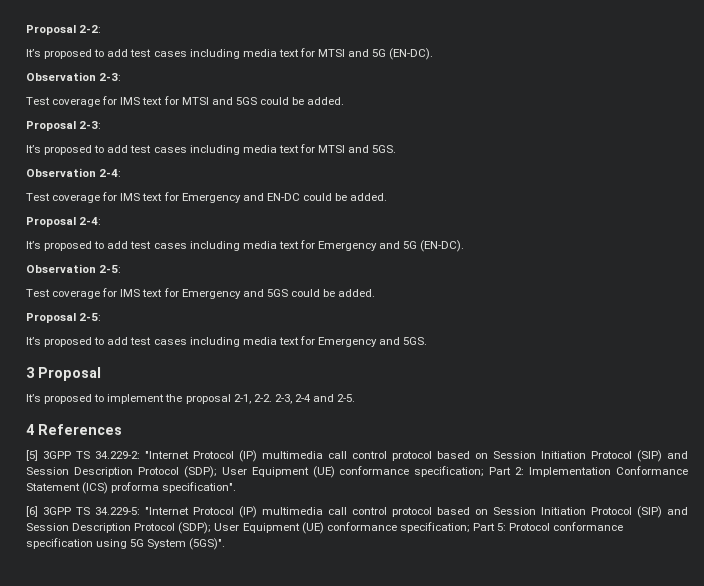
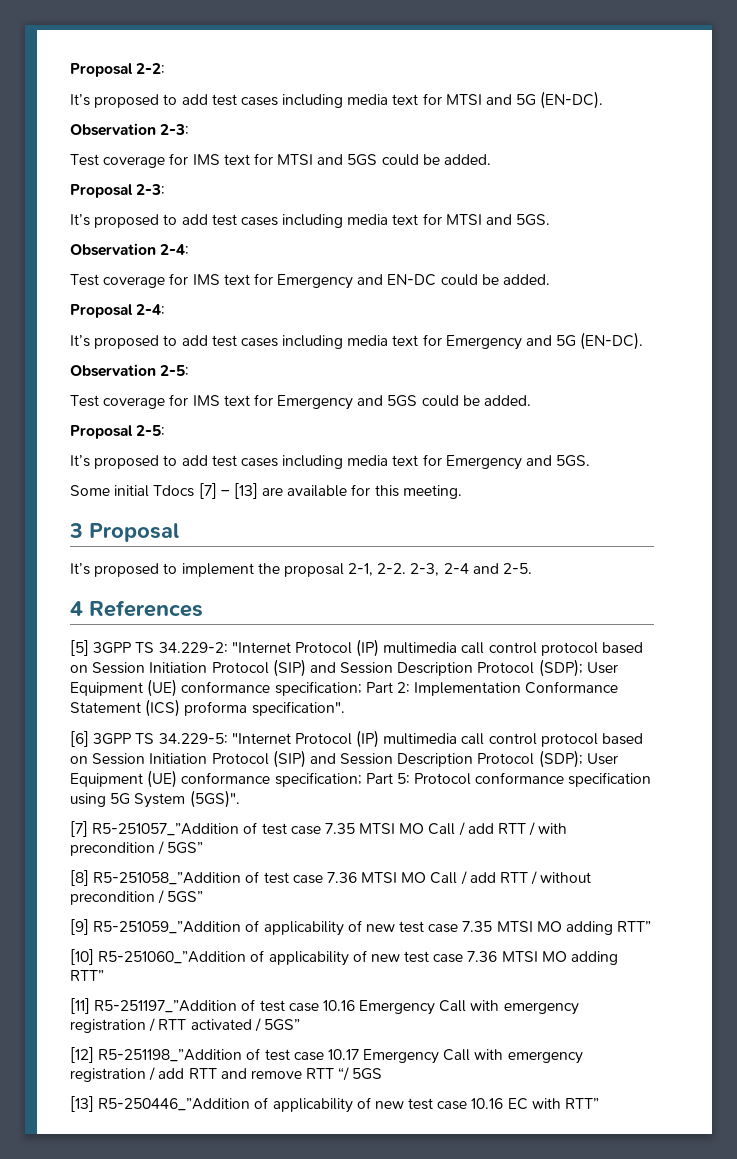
(428, 341) none -> [70,483,462,499] // Some initial Tdocs [7] – [13] are available for this meeting.
(226, 544) none -> [70,821,568,837] [70,841,204,856] [70,870,592,886] [70,890,204,905] [70,919,652,936] [70,949,619,966] [70,970,104,981] [70,998,579,1015] [70,1018,300,1033] [70,1047,583,1064] [70,1067,383,1082] [70,1096,600,1113] // [7] R5-251057_”Addition of test case 7.35 MTSI MO Call / add RTT / with precondition / 5GS” // [8] R5-251058_”Addition of test case 7.36 MTSI MO Call / add RTT / without precondition / 5GS” // [9] R5-251059_”Addition of applicability of new test case 7.35 MTSI MO adding RTT” // [10] R5-251060_”Addition of applicability of new test case 7.36 MTSI MO adding RTT” // [11] R5-251197_”Addition of test case 10.16 Emergency Call with emergency registration / RTT activated / 5GS” // [12] R5-251198_”Addition of test case 10.17 Emergency Call with emergency registration / add RTT and remove RTT “/ 5GS // [13] R5-250446_”Addition of applicability of new test case 10.16 EC with RTT”

